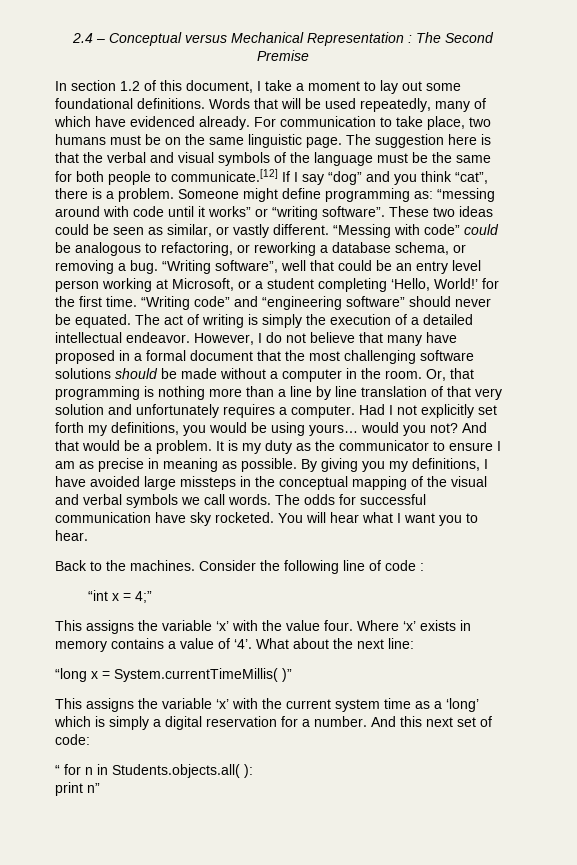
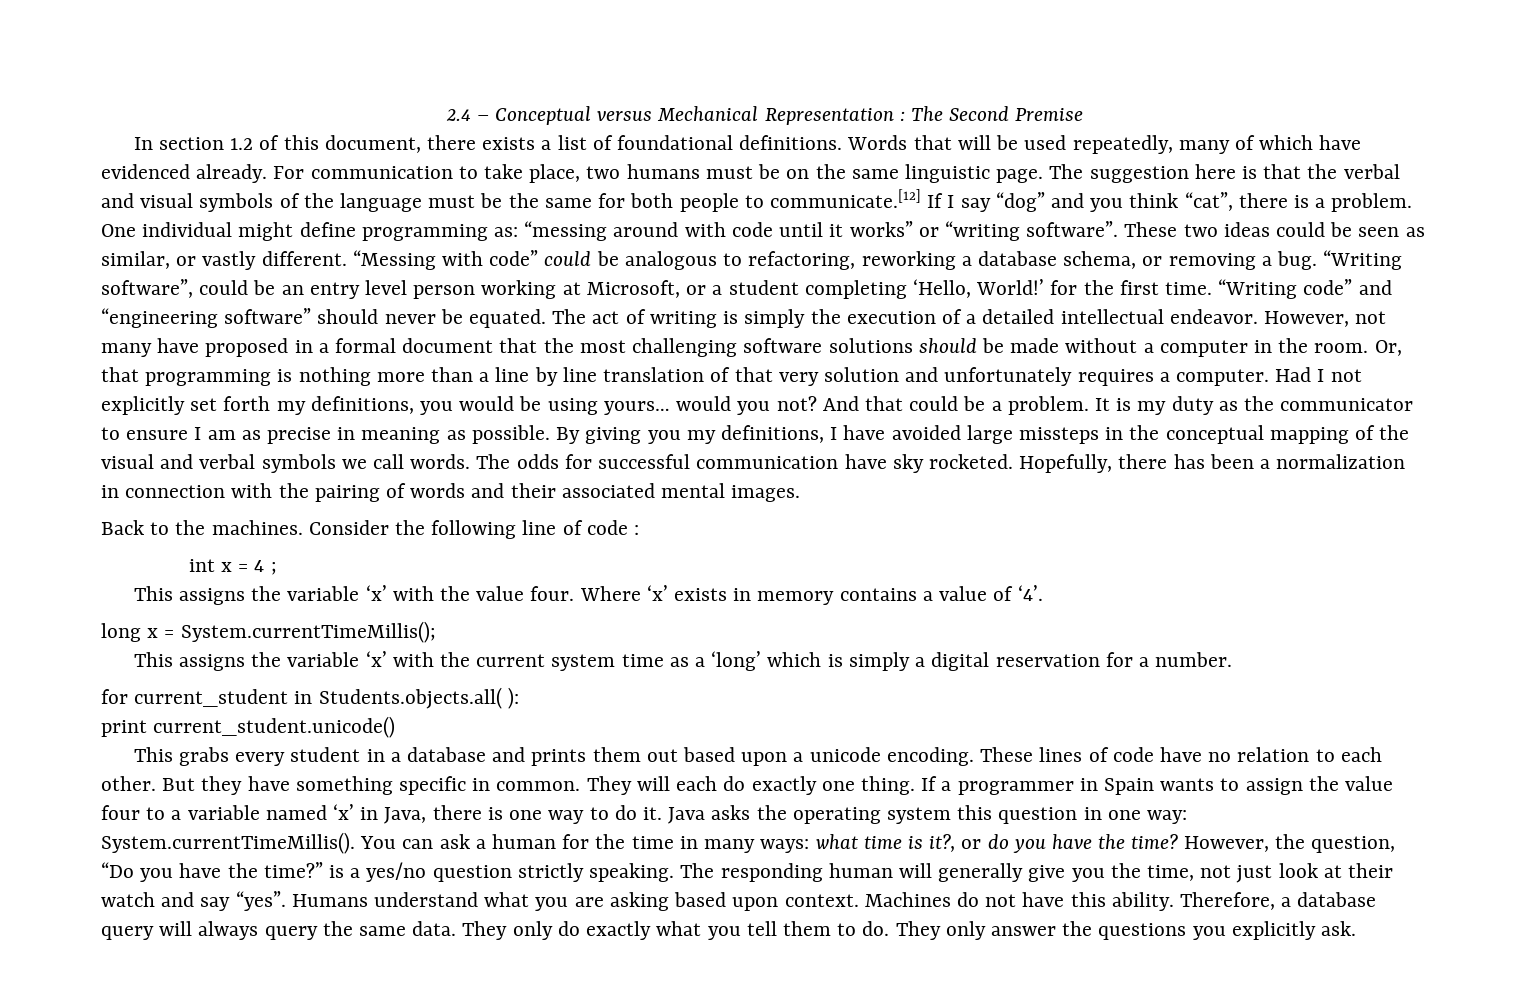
[257,80,461,94] I take a moment to lay out some -> [427,135,613,150] there exists a list of
[178,189,239,199] Someone -> [101,222,233,237] One individual
[237,244,250,253] or -> (856, 260) none
[281,260,334,271] well that -> (193, 288) none
[258,332,383,343] I do not believe that -> [1355,311,1387,324] not
[82,440,120,451] would -> [909,396,959,411] could
[278,512,478,526] [55,530,88,541] You will hear what I want you to hear. -> [1019,454,1406,473] [101,483,801,502] Hopefully, there has been a normalization in connection with the pairing of words and their associated mental images.
[87,590,152,603] “int x = 4;” -> [188,559,277,575] int x = 4 ;
[256,638,414,649] [55,668,292,682] What about the next line: // “long x = System.currentTimeMillis( )” -> [101,621,436,643] // long x = System.currentTimeMillis();
[371,716,492,727] [55,734,90,745] [55,764,253,778] [55,782,100,796] And this next set of code: // “ for n in Students.objects.all( ): // print n” -> [101,687,519,709] [101,716,396,738] [133,747,1382,766] [101,776,1394,795] [101,804,1188,824] [101,832,1396,854] [101,862,1394,883] [101,891,1377,911] [101,921,1357,940] // for current_student in Students.objects.all( ): // print current_student.unicode() // This grabs every student in a database and prints them out based upon a unicode encoding. These lines of code have no relation to each other. But they have something specific in common. They will each do exactly one thing. If a programmer in Spain wants to assign the value four to a variable named ‘x’ in Java, there is one way to do it. Java asks the operating system this question in one way: System.currentTimeMillis(). You can ask a human for the time in many ways: what time is it?, or do you have the time? However, the question, “Do you have the time?” is a yes/no question strictly speaking. The responding human will generally give you the time, not just look at their watch and say “yes”. Humans understand what you are asking based upon context. Machines do not have this ability. Therefore, a database query will always query the same data. They only do exactly what you tell them to do. They only answer the questions you explicitly ask.

